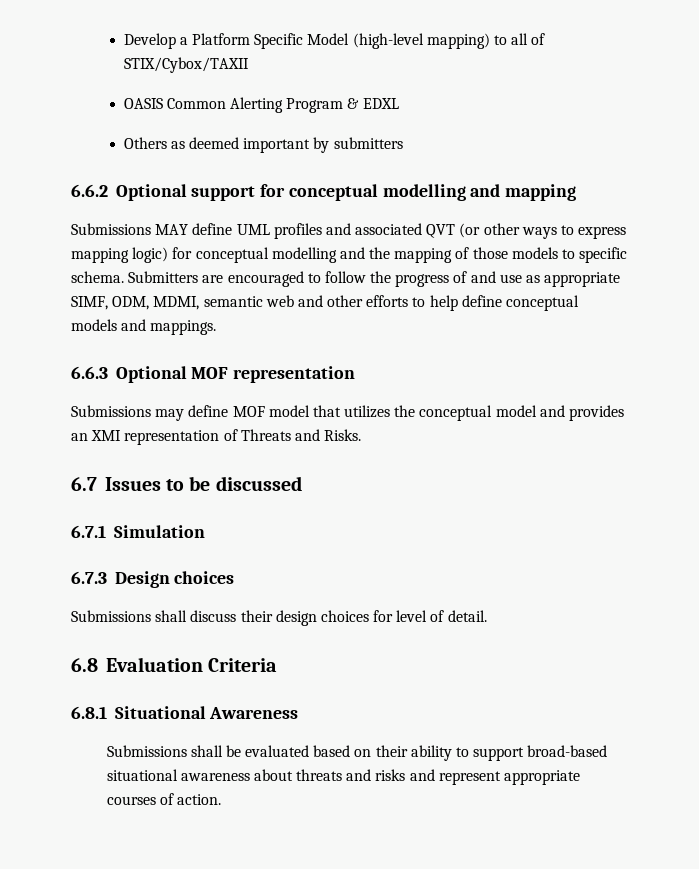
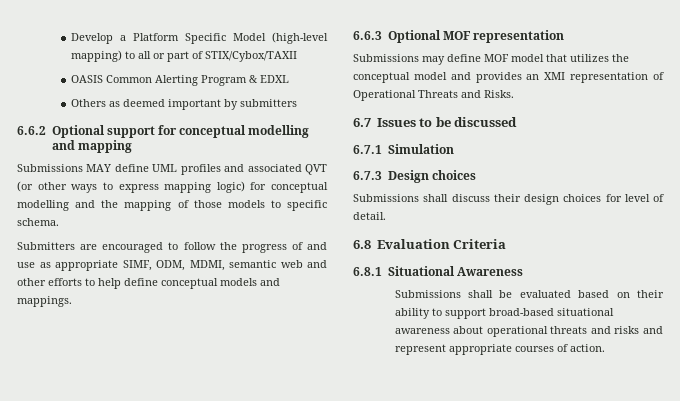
(529, 39) none -> [152,51,189,62] or part
(124, 277) none -> (59, 222) //
(238, 435) none -> [353,90,416,101] Operational
(293, 775) none -> [486,326,548,337] operational

